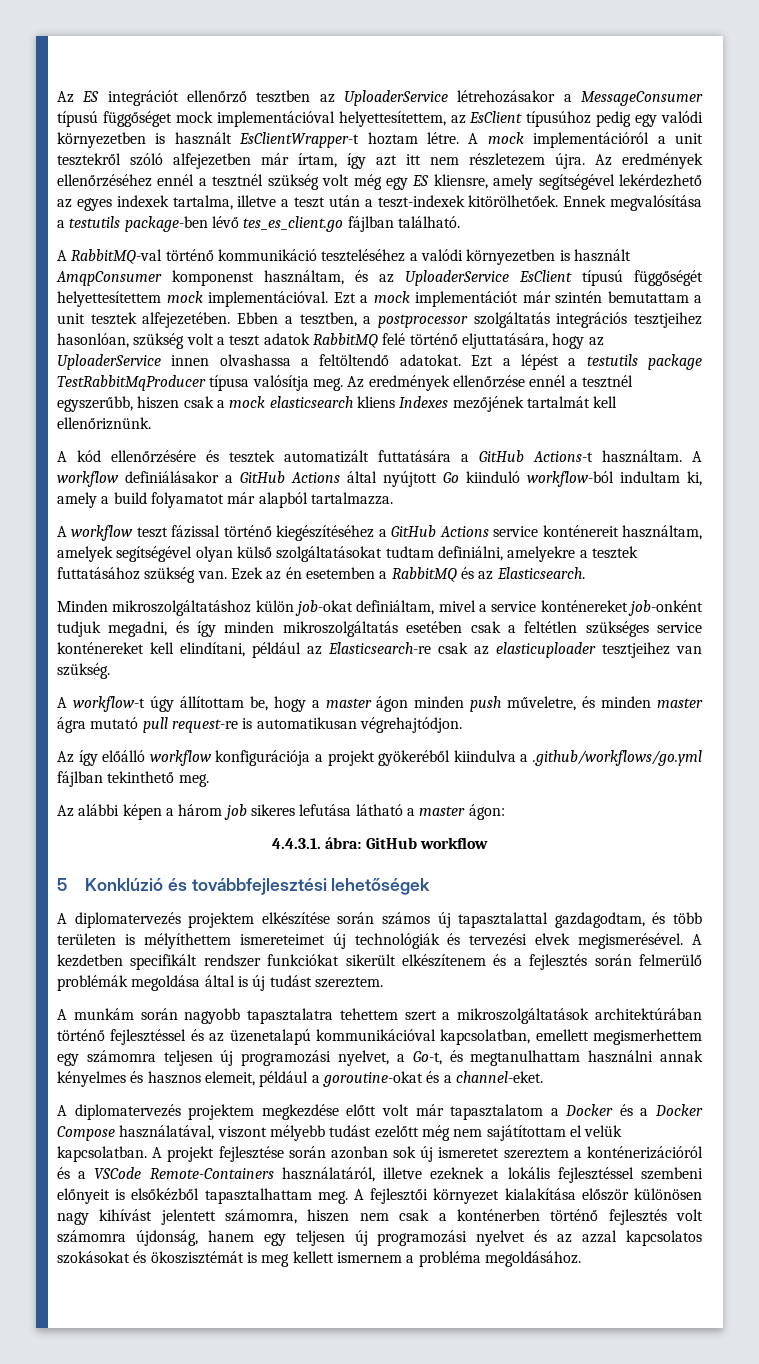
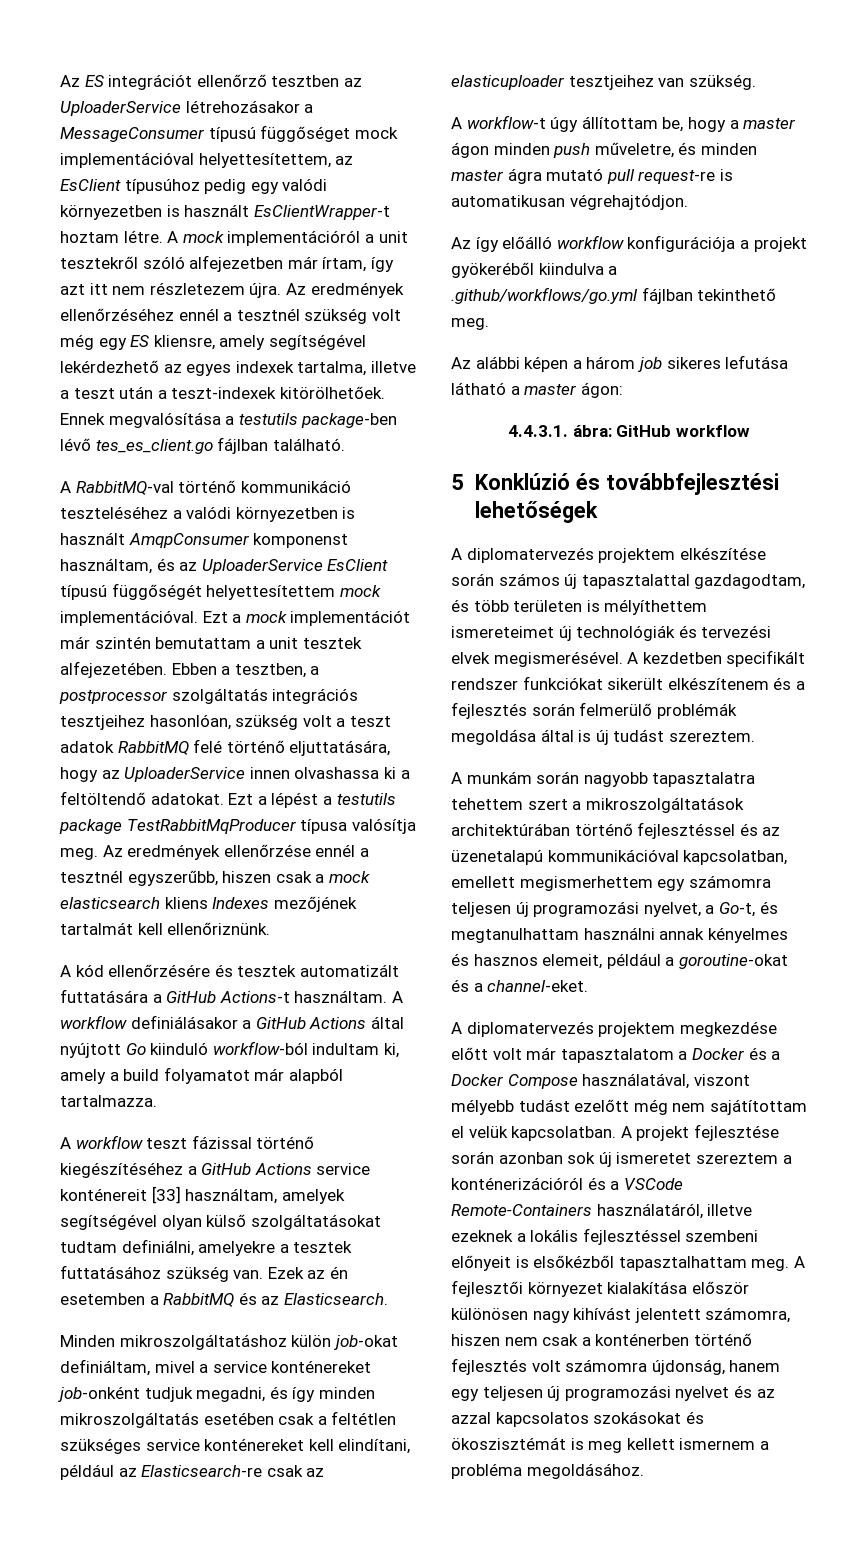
(291, 360) none -> [383,767,396,779] ki
(619, 531) none -> [151,1186,181,1204] [33]

